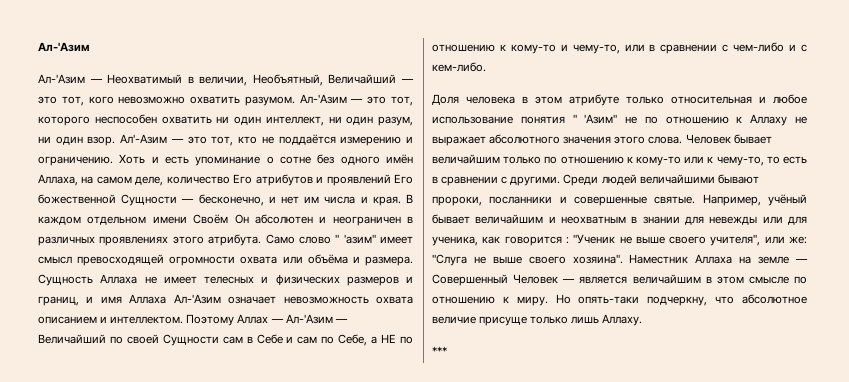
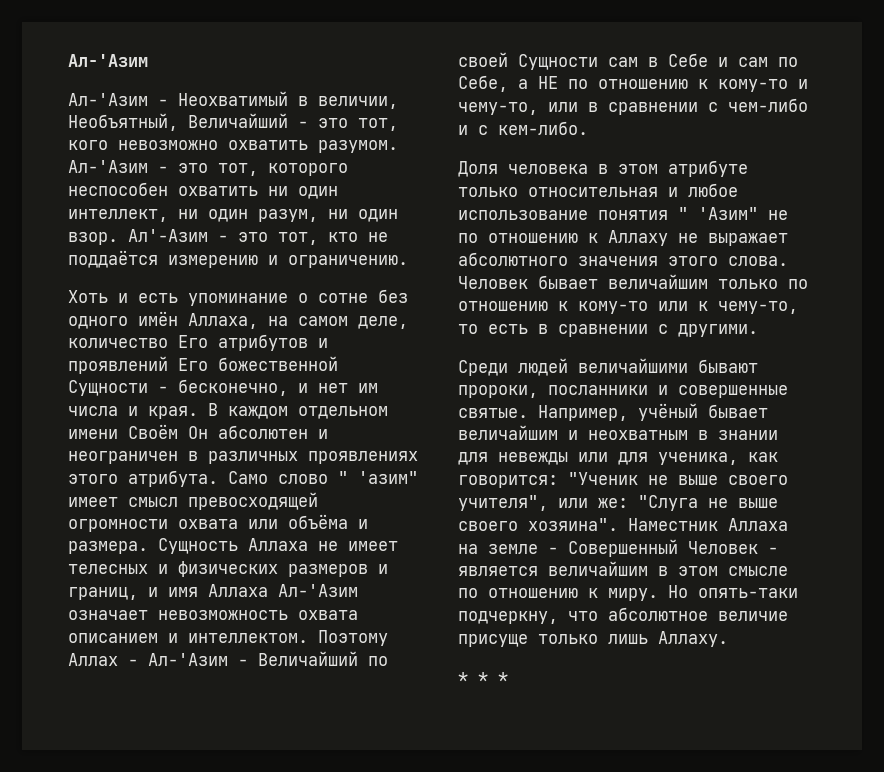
[89,79,103,83] — -> [158,99,168,106] -
[400,79,414,83] — -> [298,121,308,128] -
[350,99,364,103] — -> [158,166,168,173] -
[170,139,184,143] — -> [218,235,228,242] -
(113, 161) none -> (408, 261) //
[181,199,195,203] — -> [158,386,168,393] -
[270,314,348,324] — Ал-'Азим — -> [128,653,248,666] - Ал-'Азим -
(561, 181) none -> (758, 330) //
[504,236,569,246] говорится : -> [458,475,558,488] говорится:
[794,259,808,263] — -> [548,547,558,554] -
[562,279,576,283] — -> [768,547,778,554] -
[432,346,447,355] *** -> [458,672,508,683] * * *

